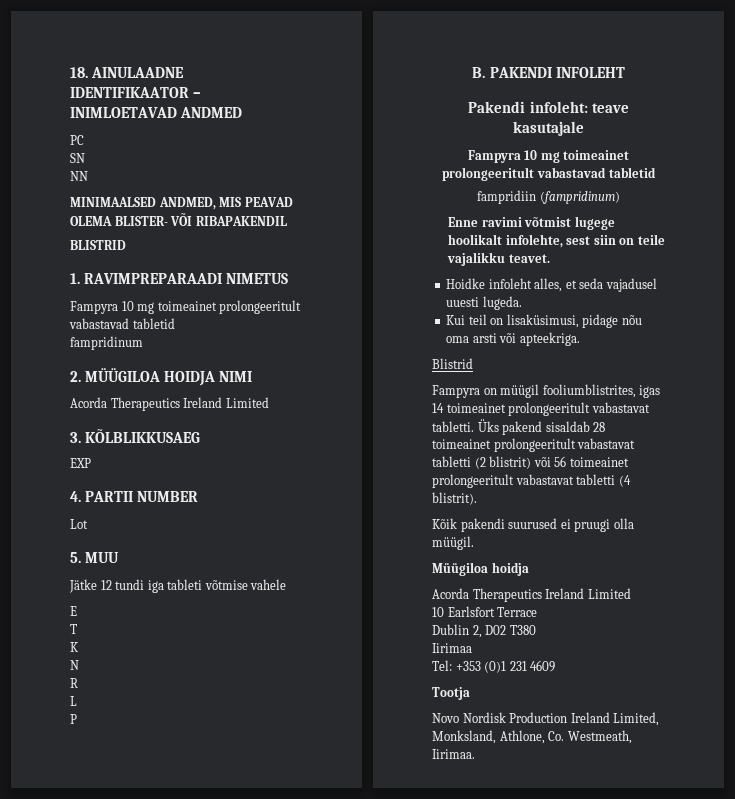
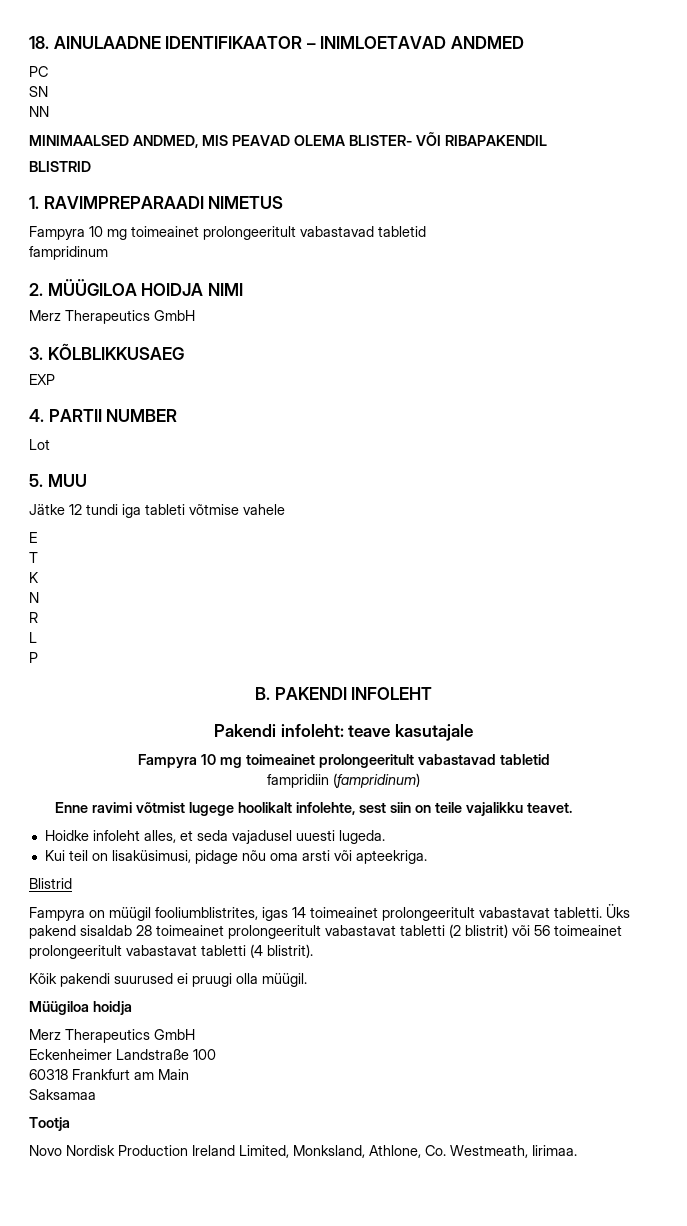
[70,397,269,411] Acorda Therapeutics Ireland Limited -> [29,310,195,324] Merz Therapeutics GmbH
[432,588,631,602] [432,606,538,617] [432,624,536,638] [432,643,472,653] [432,660,556,673] Acorda Therapeutics Ireland Limited // 10 Earlsfort Terrace // Dublin 2, D02 T380 // Iirimaa // Tel: +353 (0)1 231 4609 -> [29,1029,195,1043] [29,1049,216,1060] [29,1069,189,1080] [29,1089,96,1100] Merz Therapeutics GmbH // Eckenheimer Landstraße 100 // 60318 Frankfurt am Main // Saksamaa

